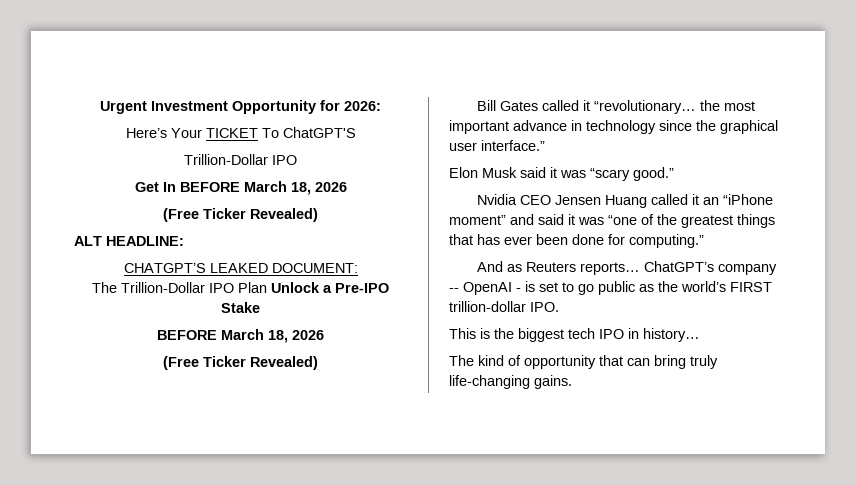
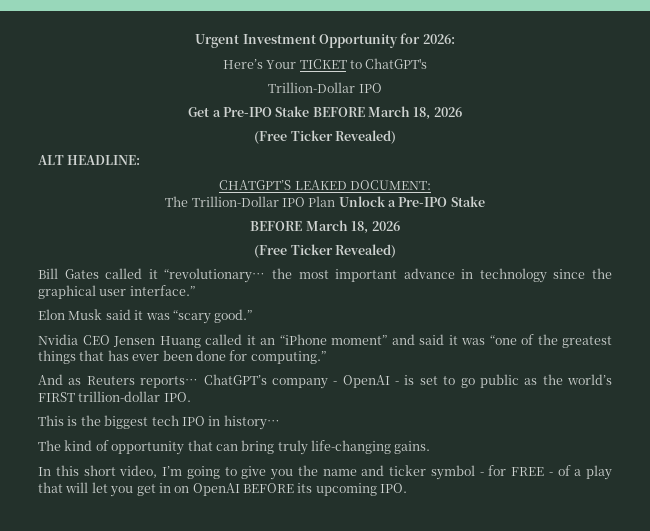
[261,127,356,138] To ChatGPT'S -> [349,58,428,69] to ChatGPT's
[162,182,176,192] In -> [212,106,310,117] a Pre-IPO Stake
[449,288,459,292] -- -> [333,381,338,385] -
(572, 382) none -> [38,465,612,480] [38,482,408,497] // In this short video, I’m going to give you the name and ticker symbol - for FREE - of a play that will let you get in on OpenAI BEFORE its upcoming IPO.

